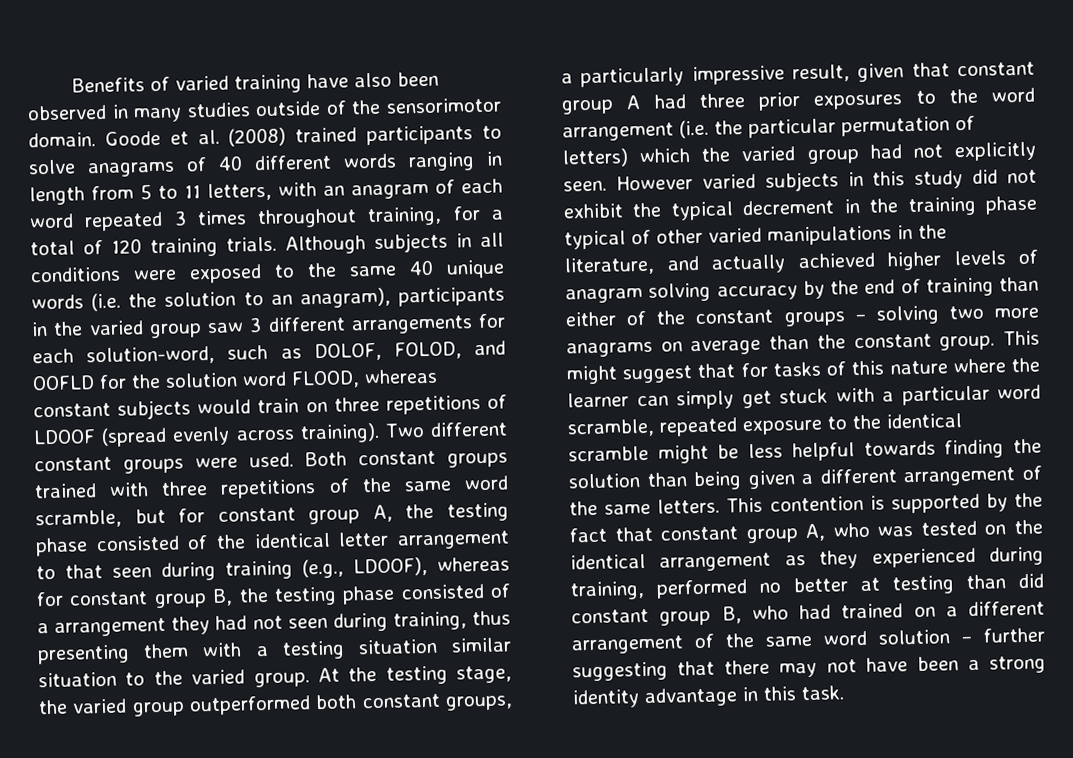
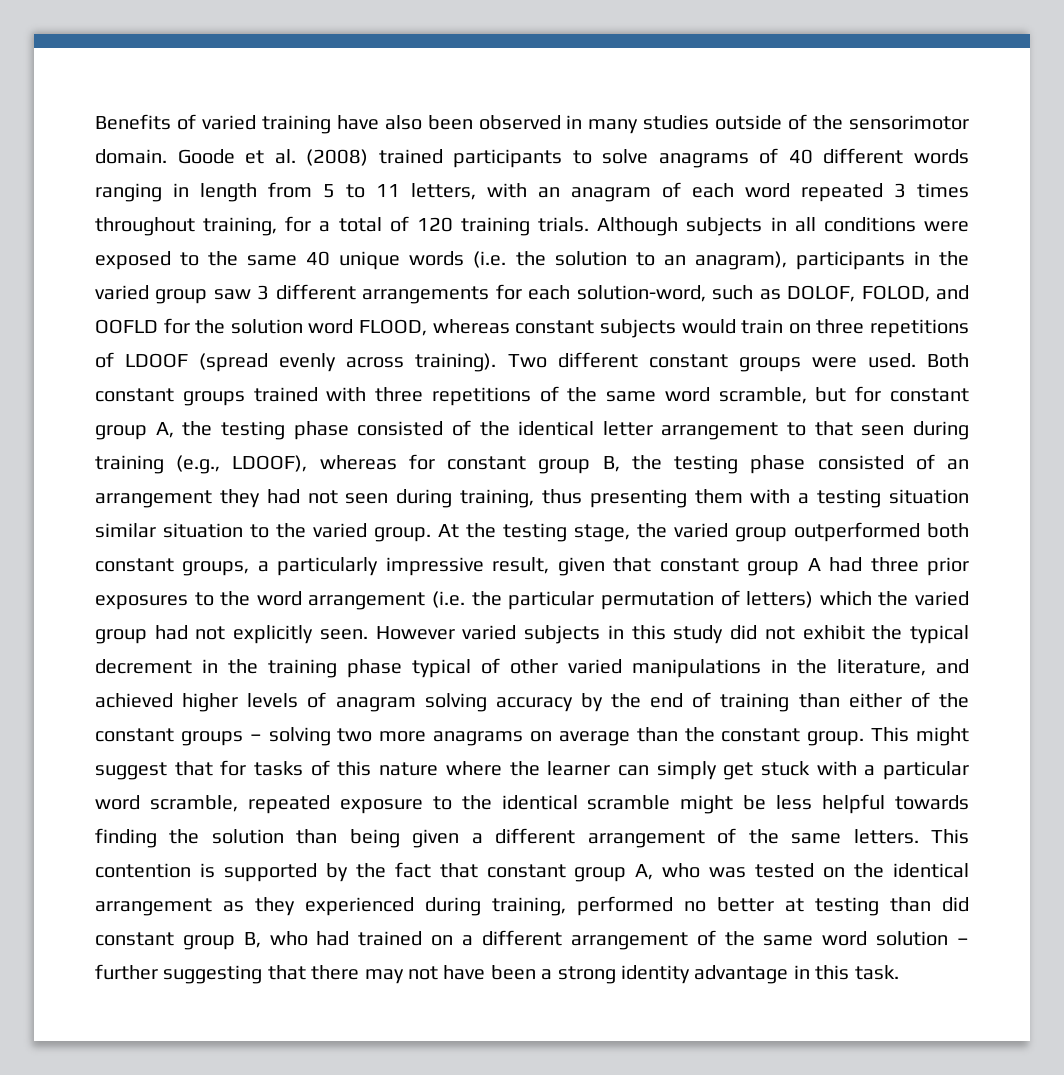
[37,623,49,634] a -> [947,459,970,470] an
[711,254,786,274] actually -> (969, 666) none

